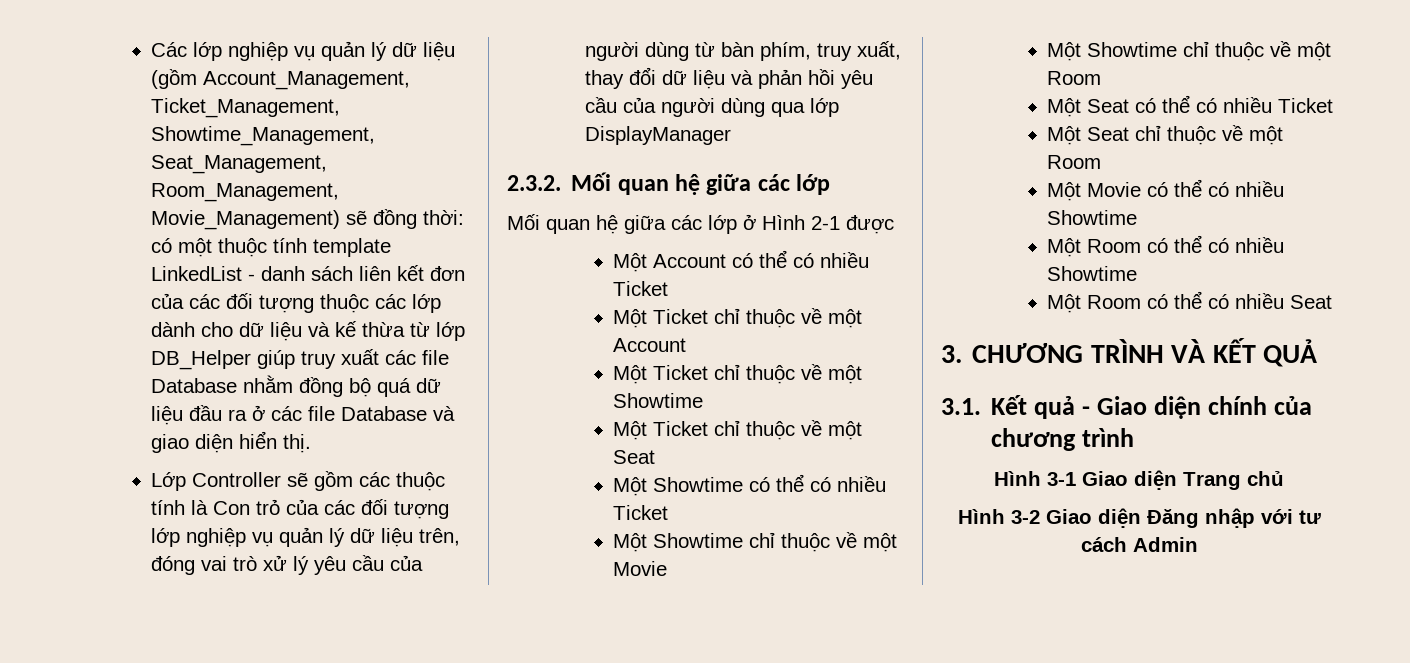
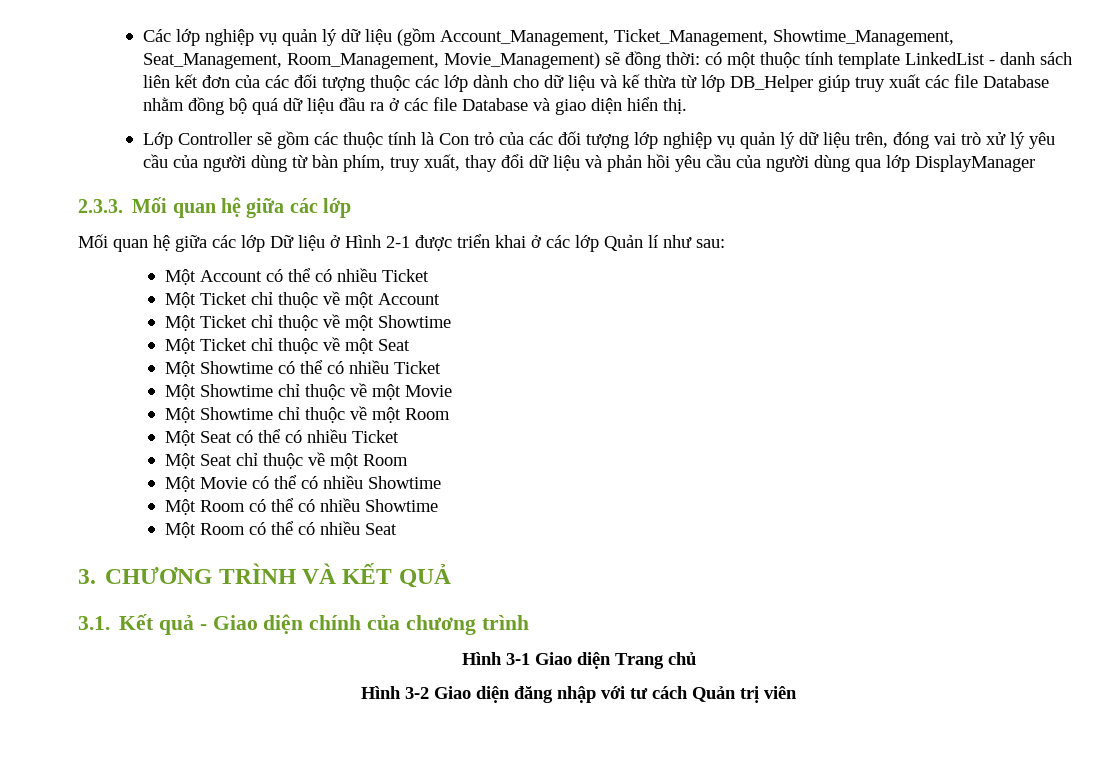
[507,175,561,191] 2.3.2. -> [78,199,123,213] 2.3.3.
(737, 224) none -> [270,235,325,251] Dữ liệu
(894, 224) none -> [457,234,725,252] triển khai ở các lớp Quản lí như sau:
[1146,509,1199,528] Đăng -> [514,686,553,703] đăng
[1132,537,1198,552] Admin -> [692,686,797,703] Quản trị viên

